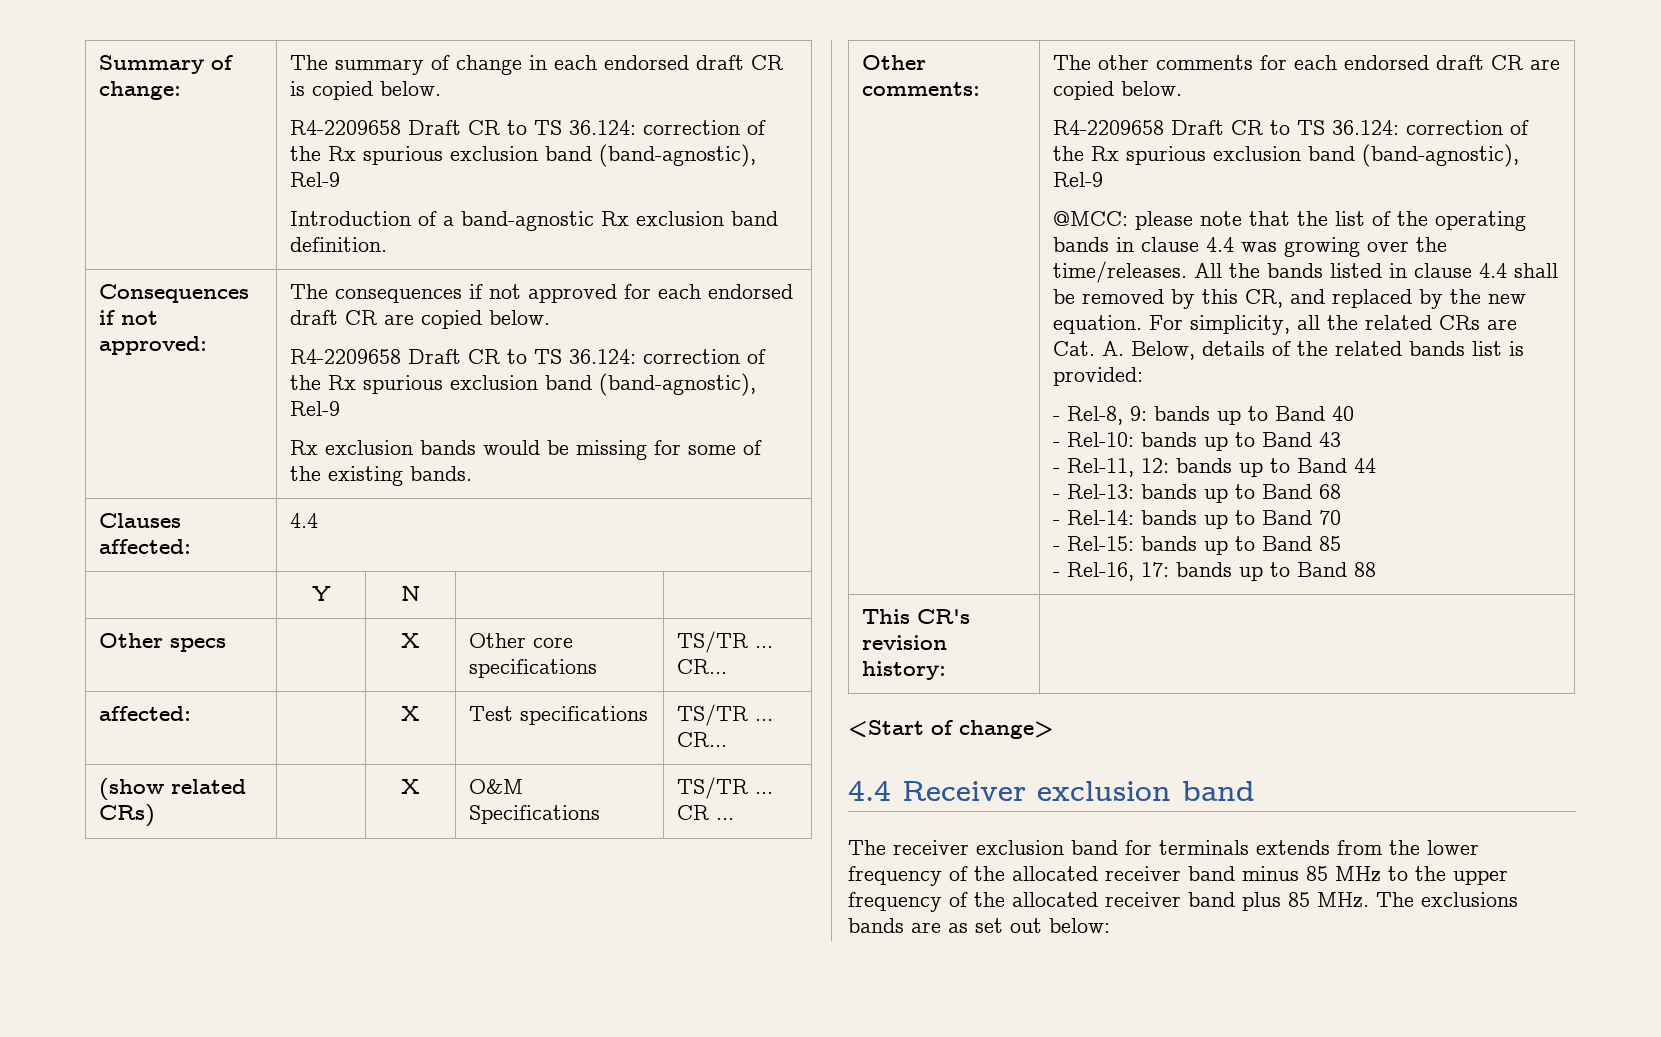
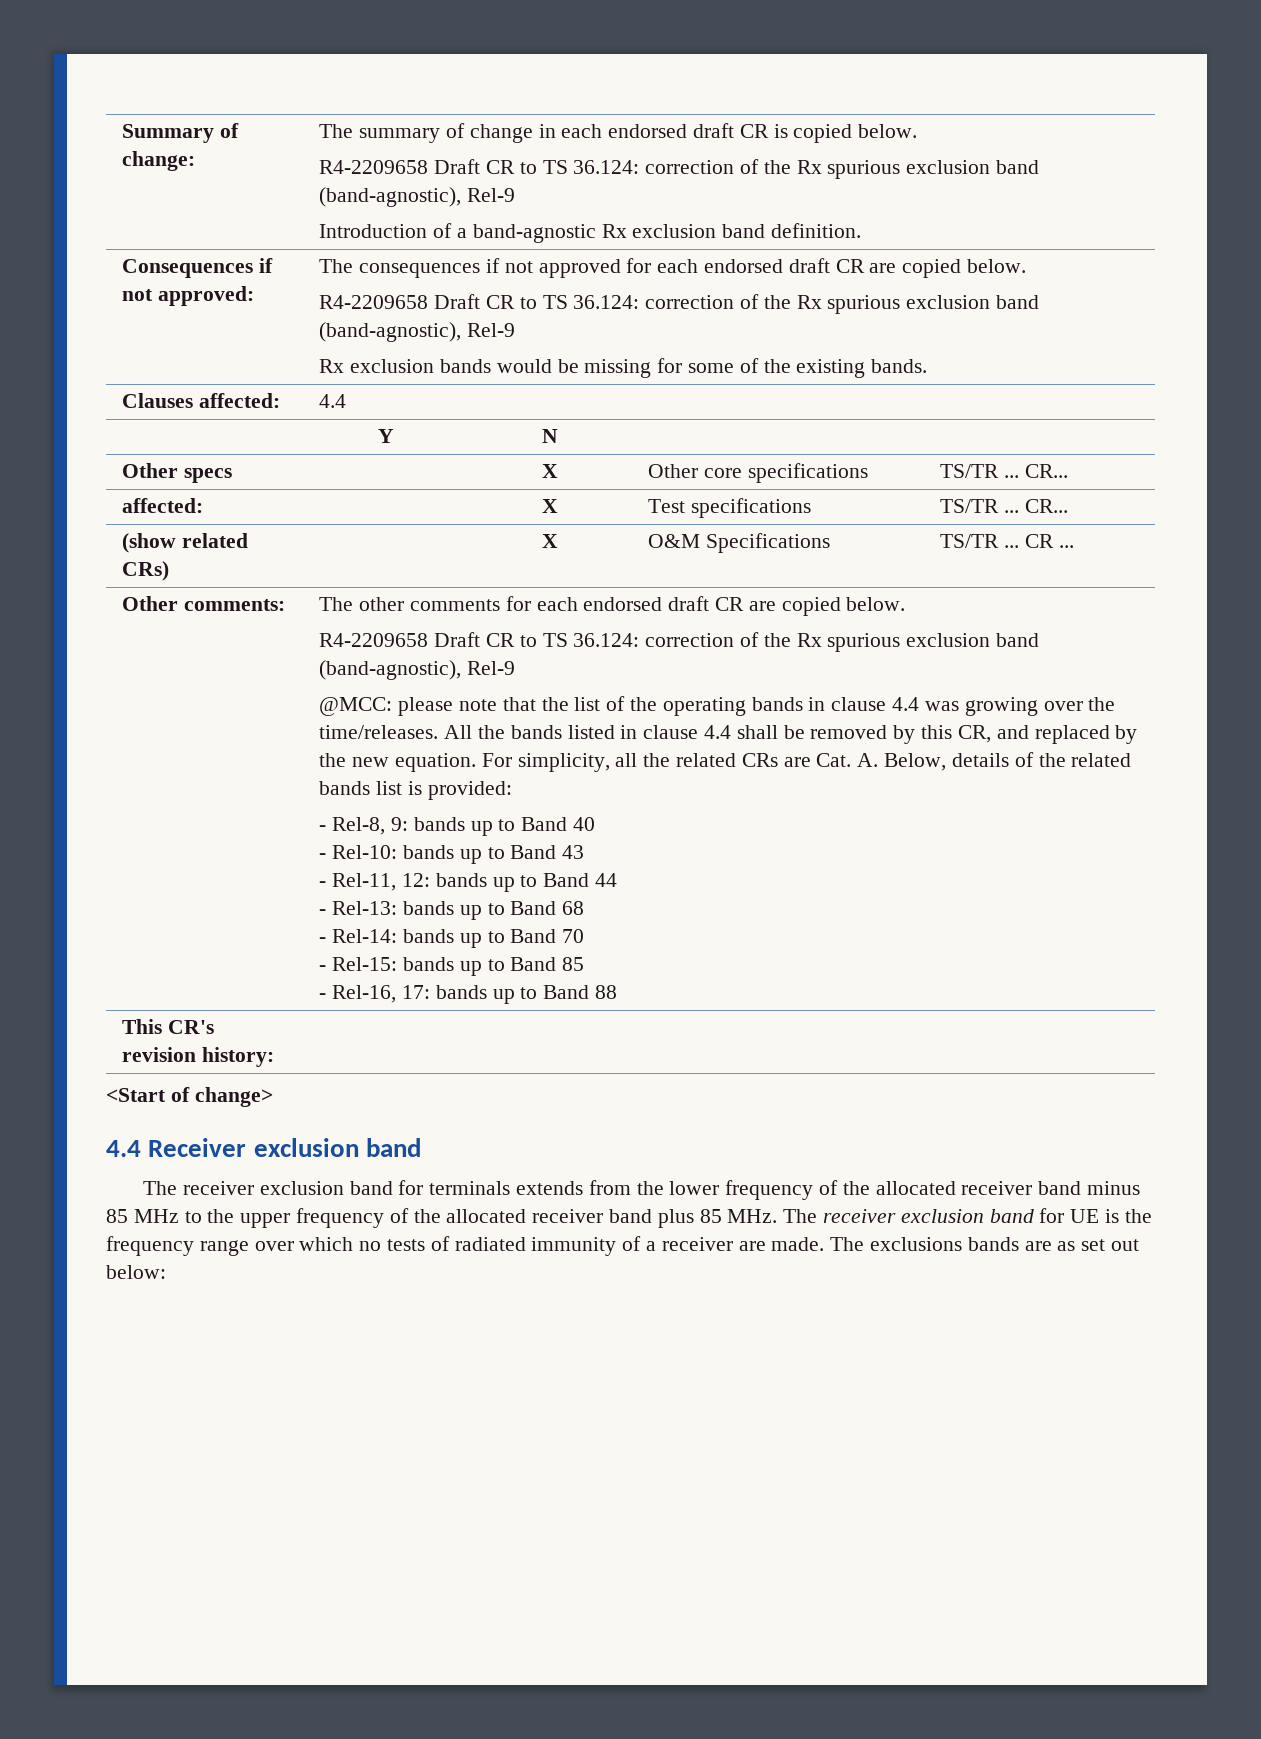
(1414, 899) none -> [823,1208,1152,1223] [106,1236,865,1256] receiver exclusion band for UE is the frequency range over which no tests of radiated immunity of a receiver are made. The

